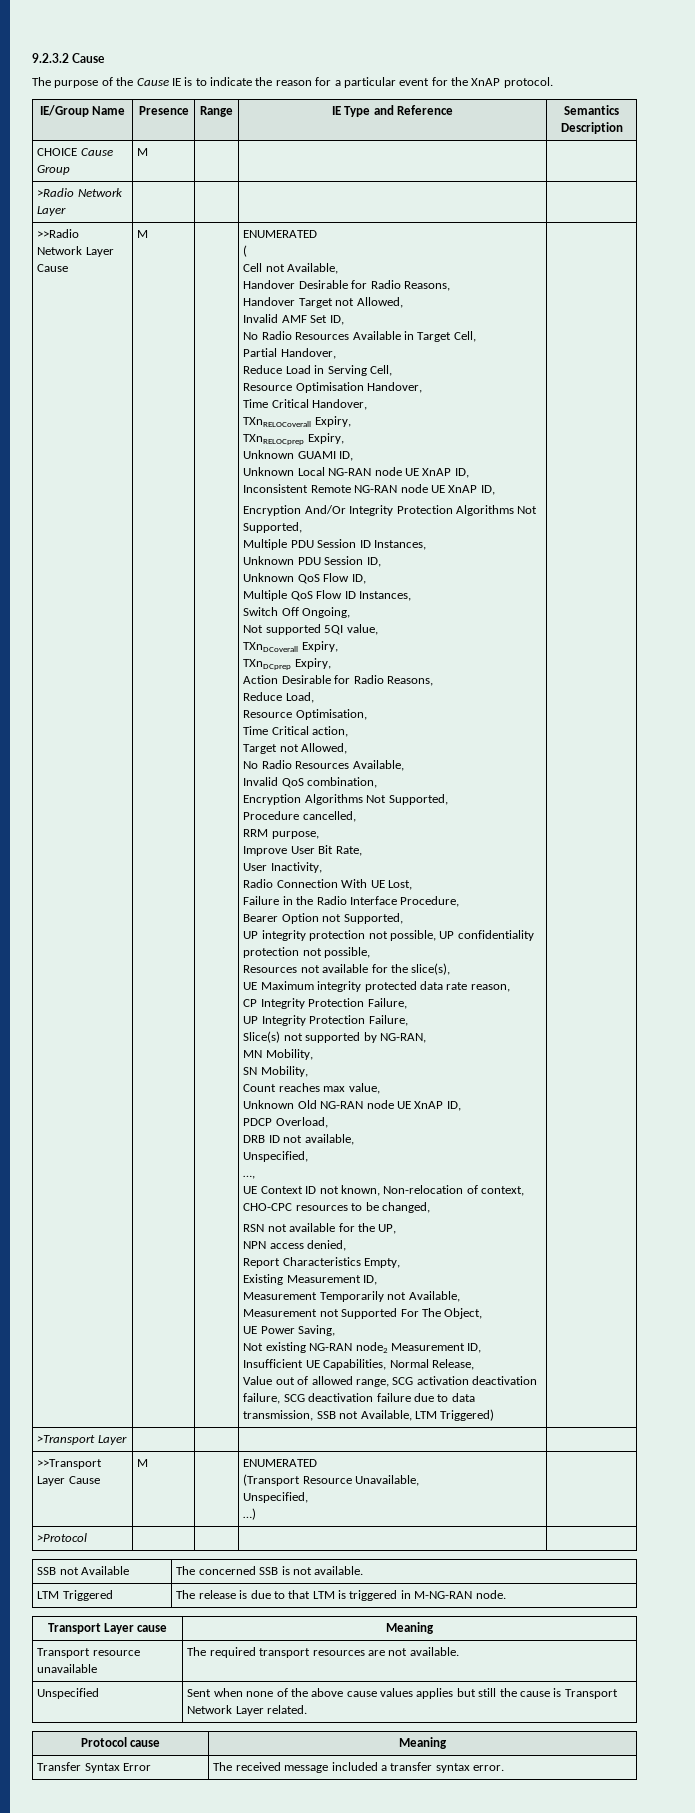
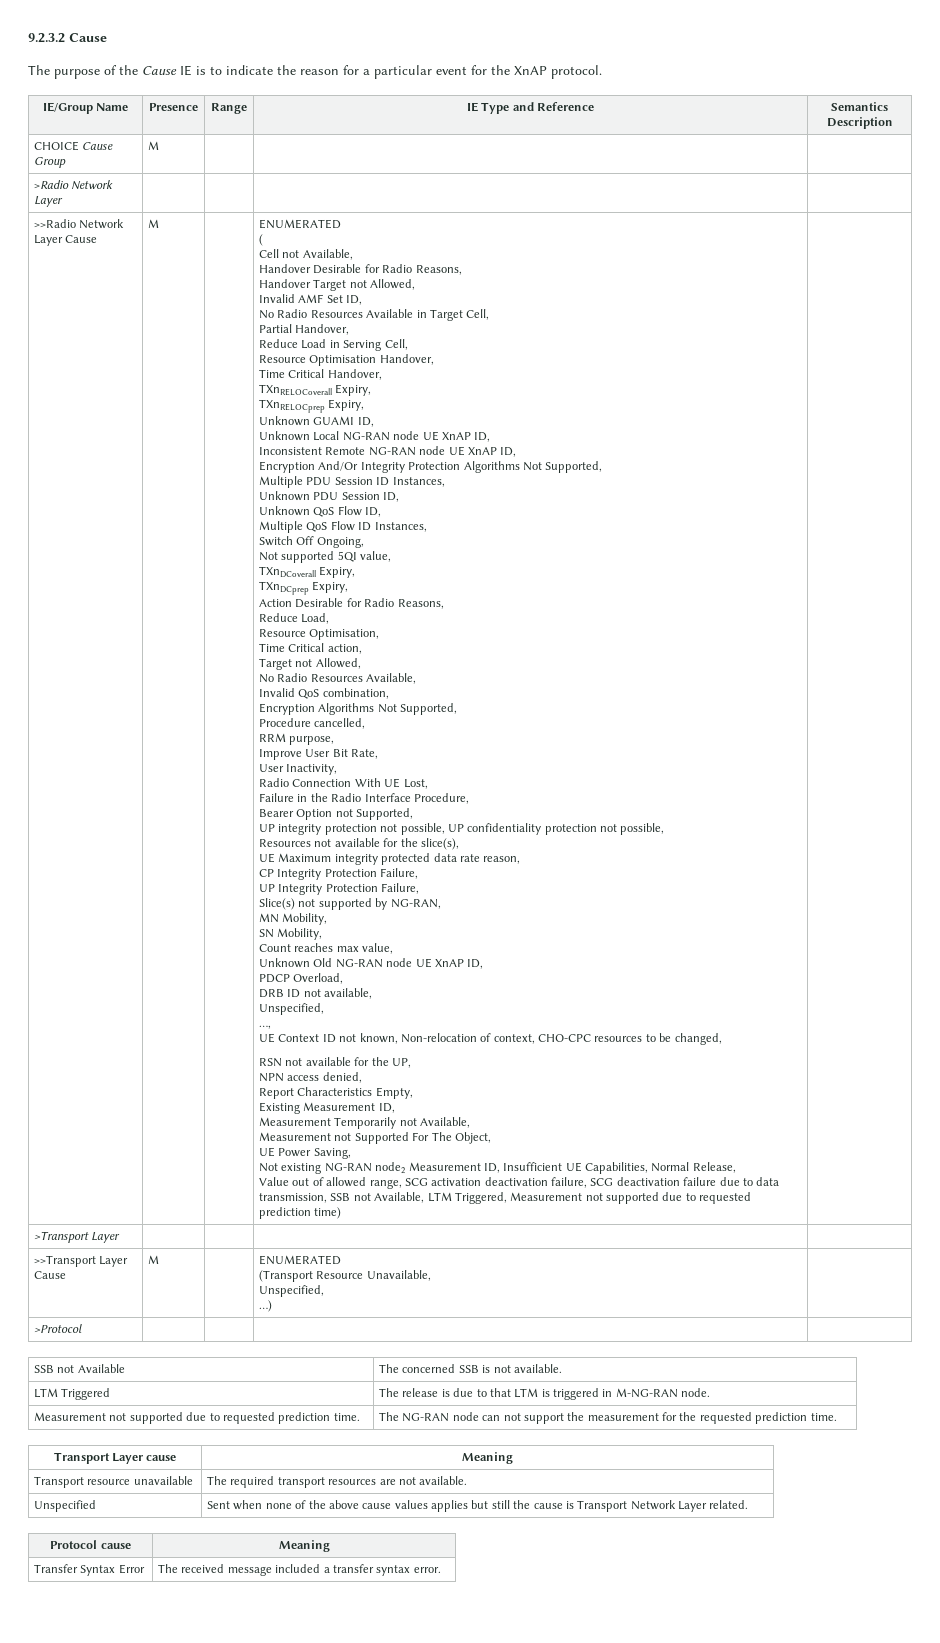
[440,1409,495,1421] Triggered) -> [454,1192,752,1204] [259,1207,342,1219] Triggered, Measurement not supported due to requested prediction time)
(506, 1594) none -> [34,1412,360,1424] [379,1412,837,1424] // Measurement not supported due to requested prediction time. | The NG-RAN node can not support the measurement for the requested prediction time.

